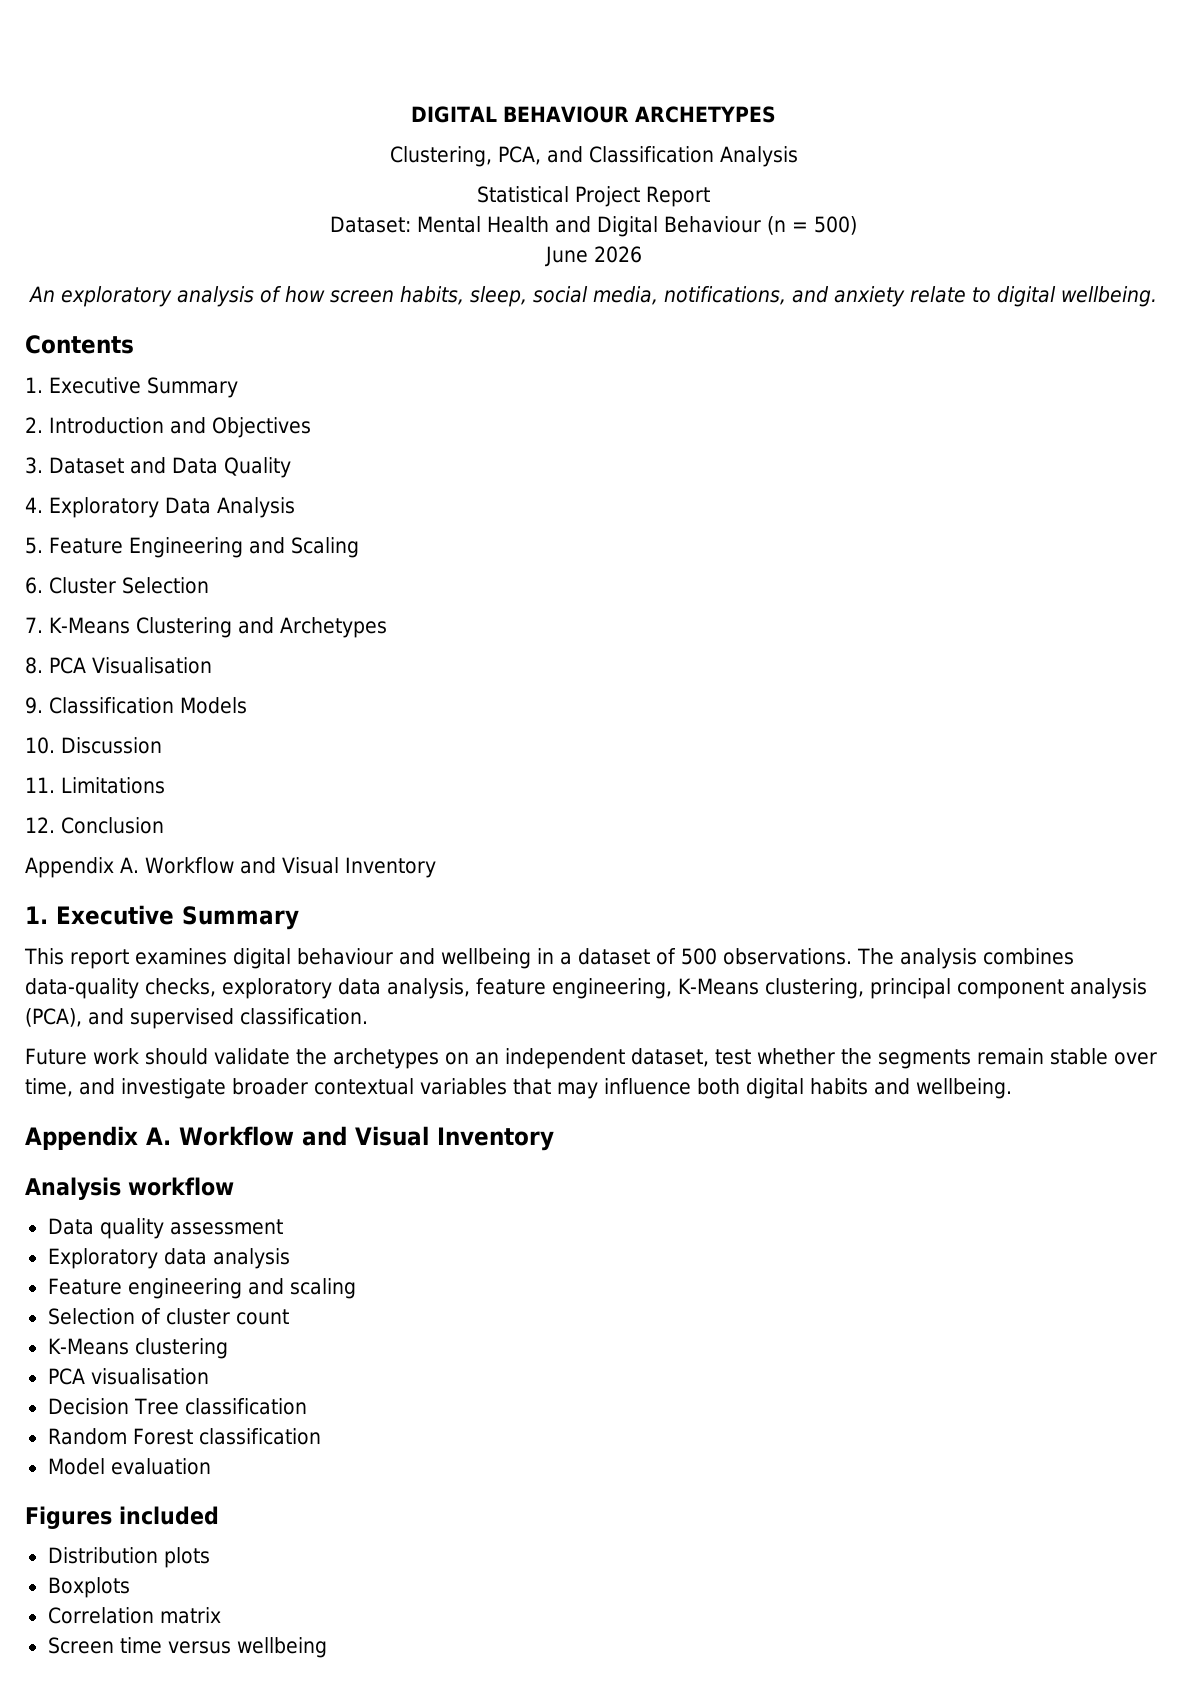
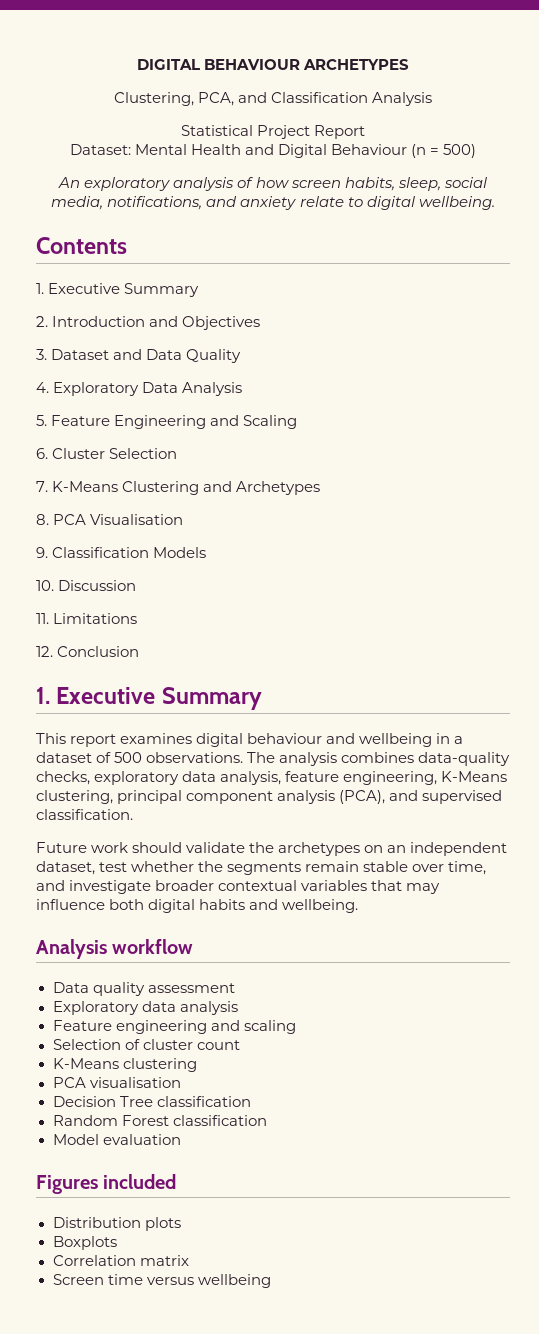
[544,246,642,267] // June 2026 -> (477, 151) none
[25,857,436,878] // Appendix A. Workflow and Visual Inventory -> (140, 651) none
[25,1126,554,1151] // Appendix A. Workflow and Visual Inventory -> (359, 906) none

